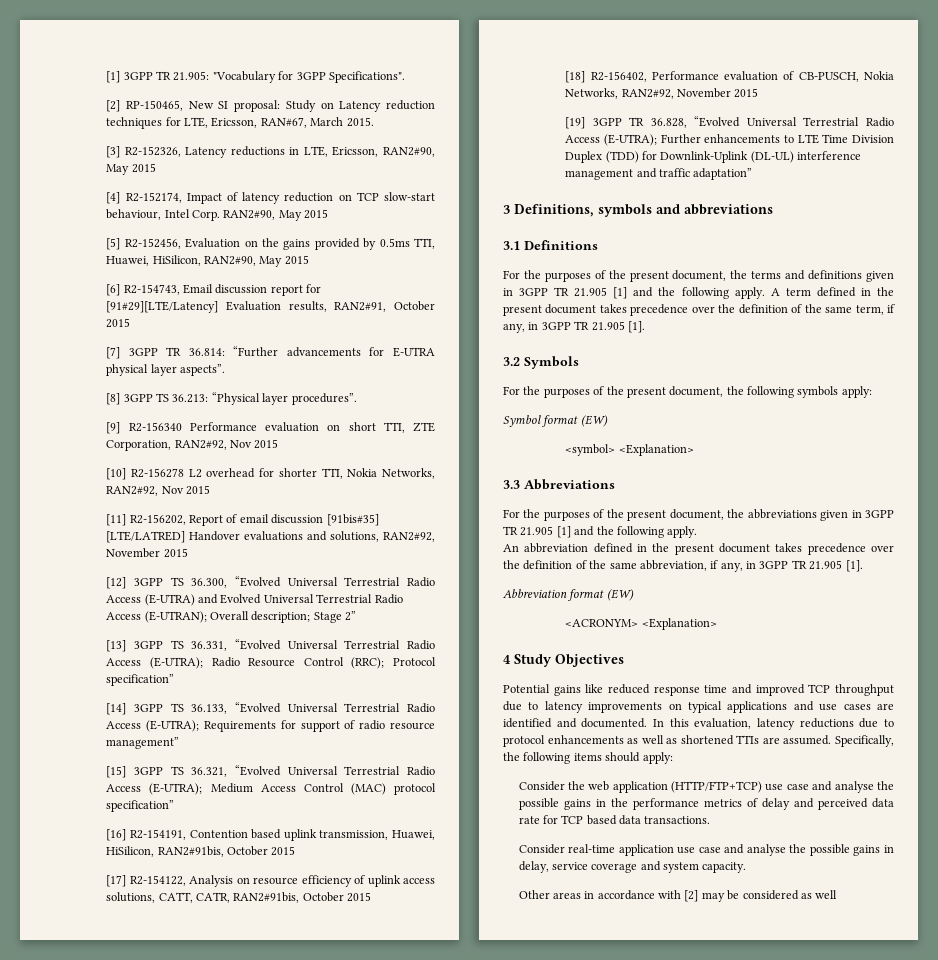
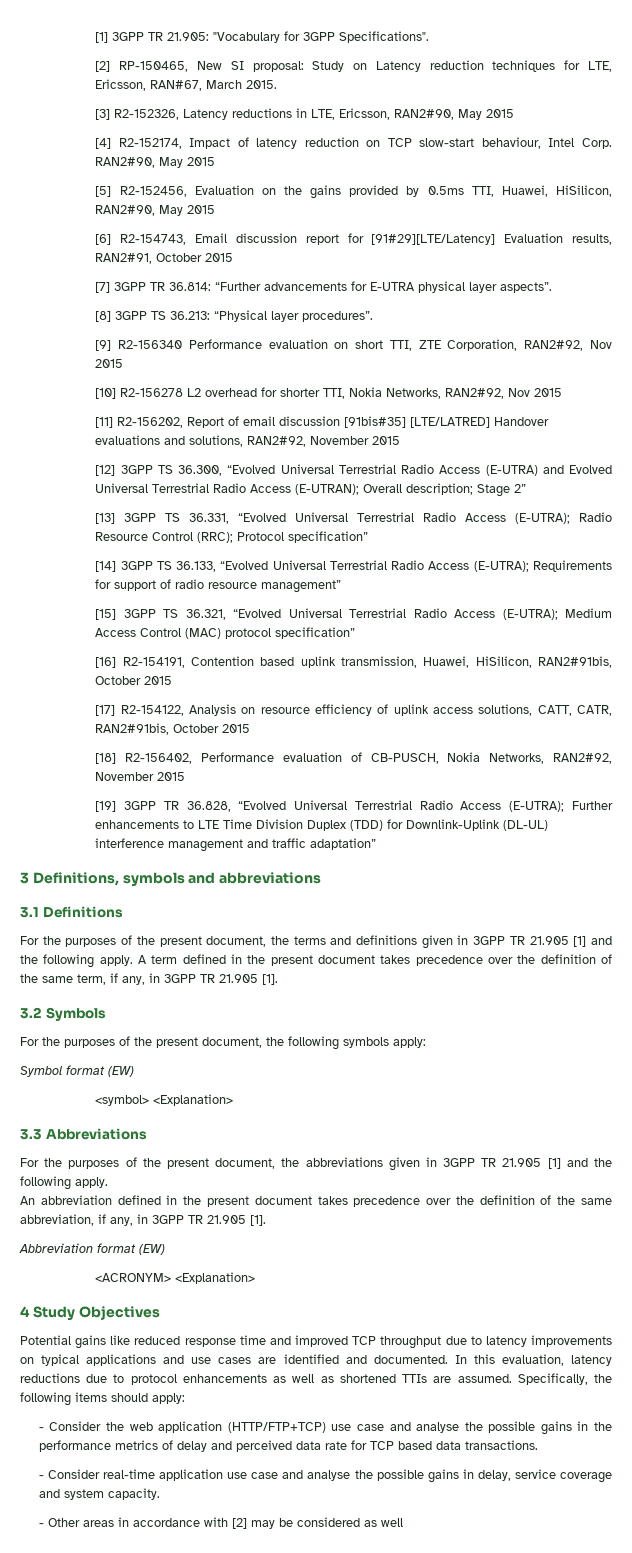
(673, 758) none -> [38,1427,44,1431] -
(711, 820) none -> [38,1475,44,1479] -
(747, 867) none -> [38,1523,44,1527] -

